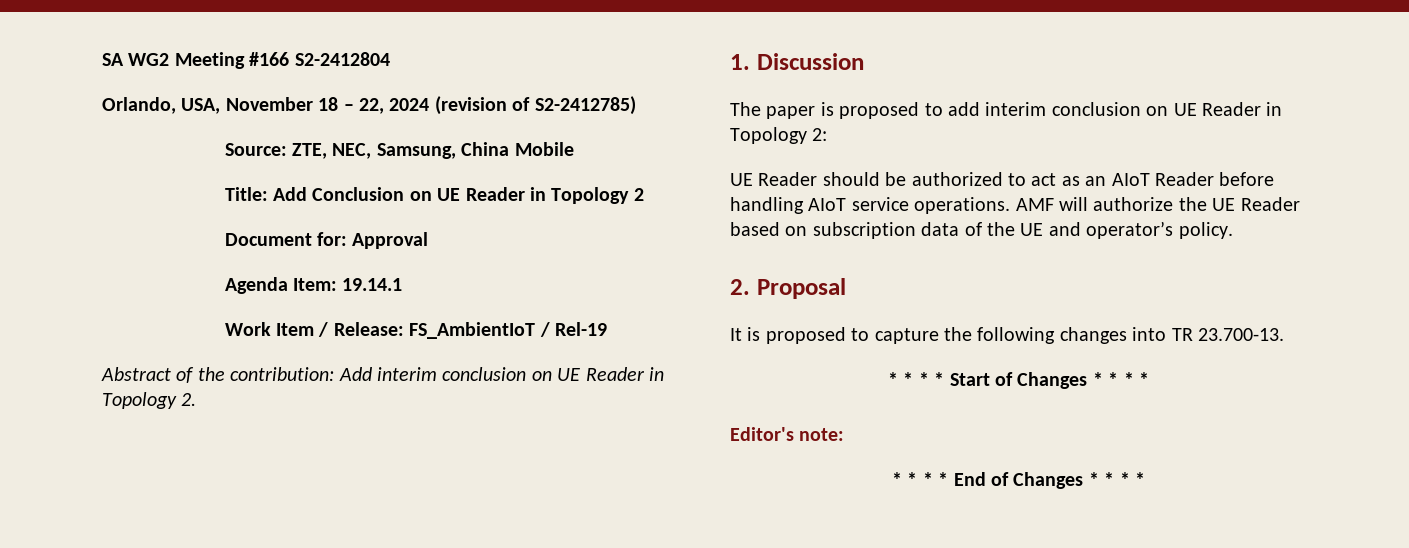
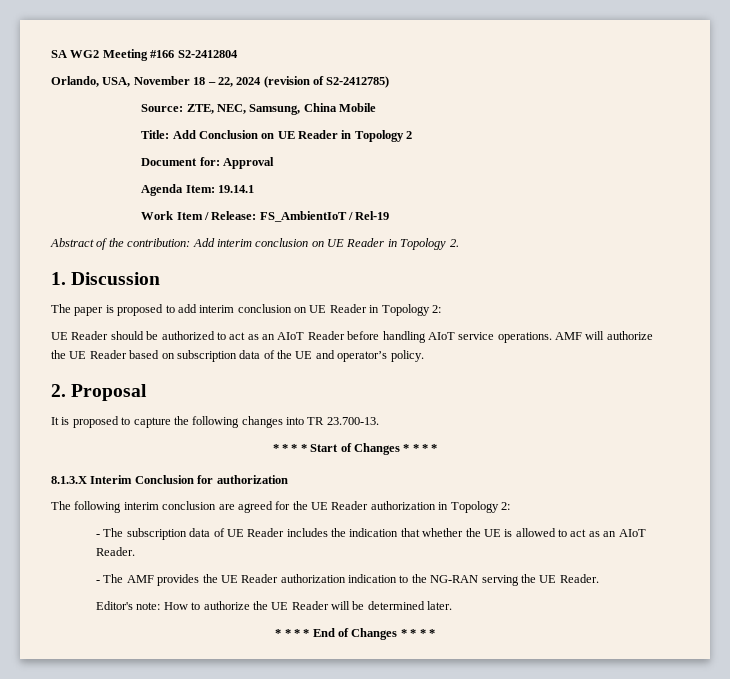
[730,427,845,441] Editor's note: -> [51,475,288,484] [51,501,510,513] [96,528,646,540] [96,547,136,556] [96,574,599,586] [96,601,453,610] 8.1.3.X Interim Conclusion for authorization // The following interim conclusion are agreed for the UE Reader authorization in Topology 2: // - The subscription data of UE Reader includes the indication that whether the UE is allowed to act as an AIoT Reader. // - The AMF provides the UE Reader authorization indication to the NG-RAN serving the UE Reader. // Editor's note: How to authorize the UE Reader will be determined later.

